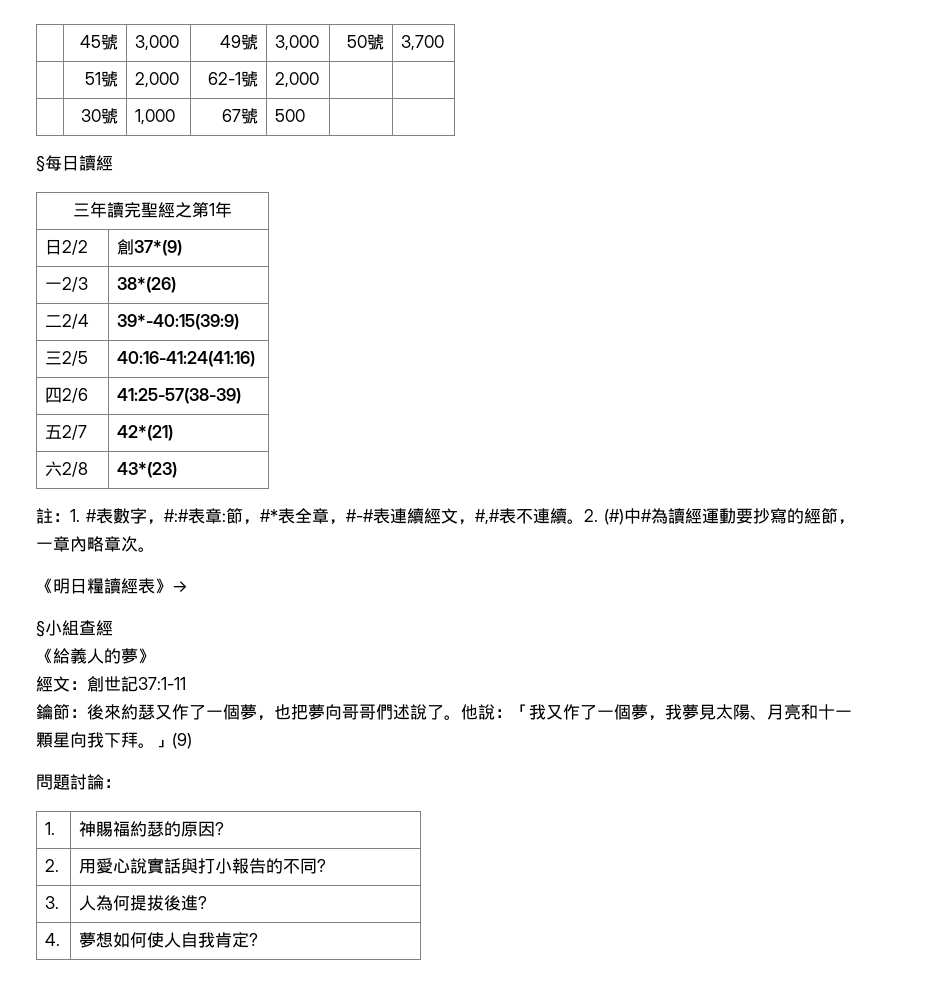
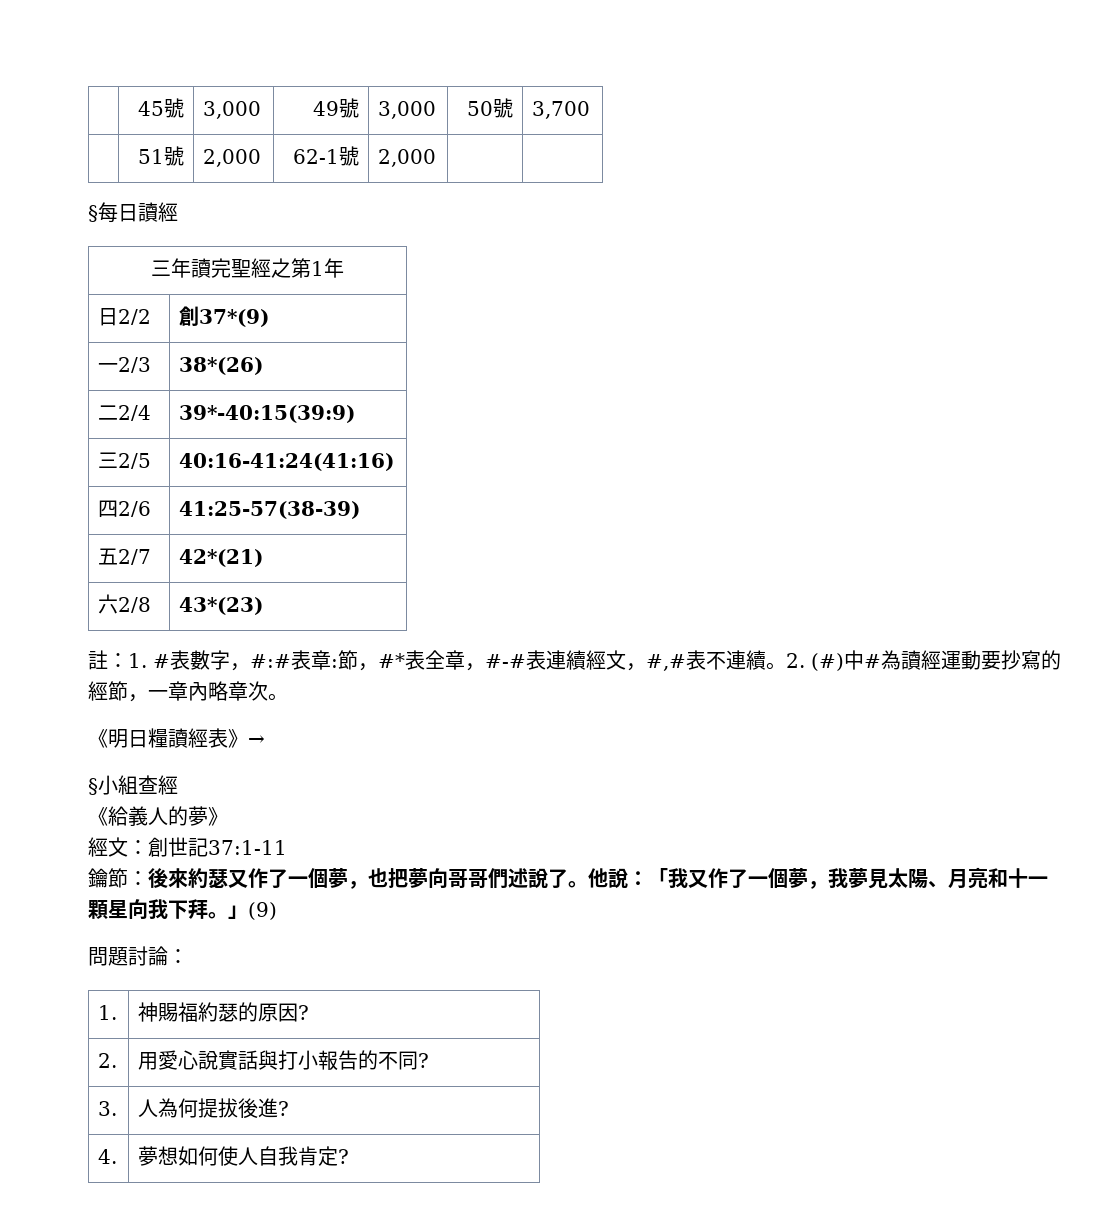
[80,108,118,124] [135,109,176,125] [221,108,258,124] [275,109,306,122] // | 30號 | 1,000 | 67號 | 500 | | -> (437, 158) none

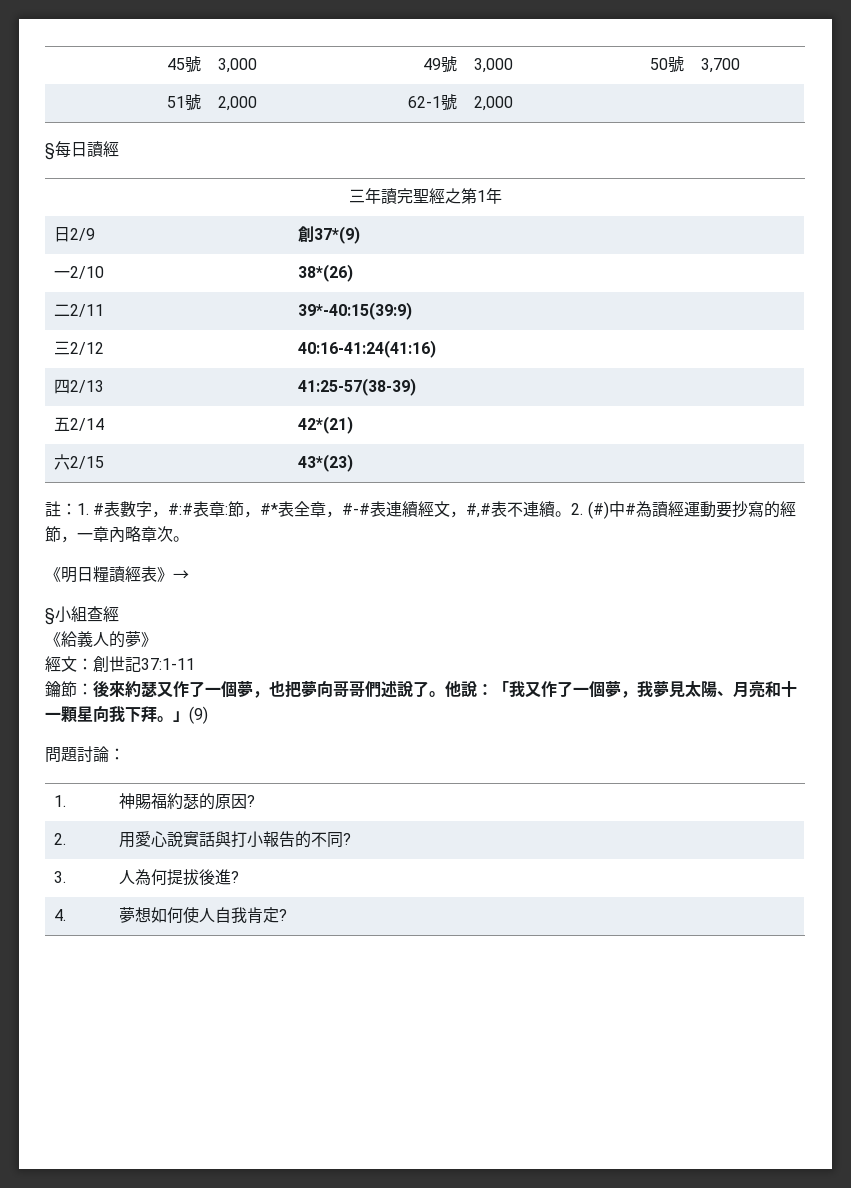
[118,309,152,325] 2/2 -> [70,228,96,241] 2/9
[118,357,152,373] 2/3 -> [70,266,105,279] 2/10
[118,405,152,421] 2/4 -> [70,304,105,317] 2/11
[118,453,152,469] 2/5 -> [70,342,105,355] 2/12
[118,501,152,517] 2/6 -> [70,380,105,393] 2/13
[118,549,152,565] 2/7 -> [70,418,105,431] 2/14
[118,597,152,613] 2/8 -> [70,456,105,469] 2/15

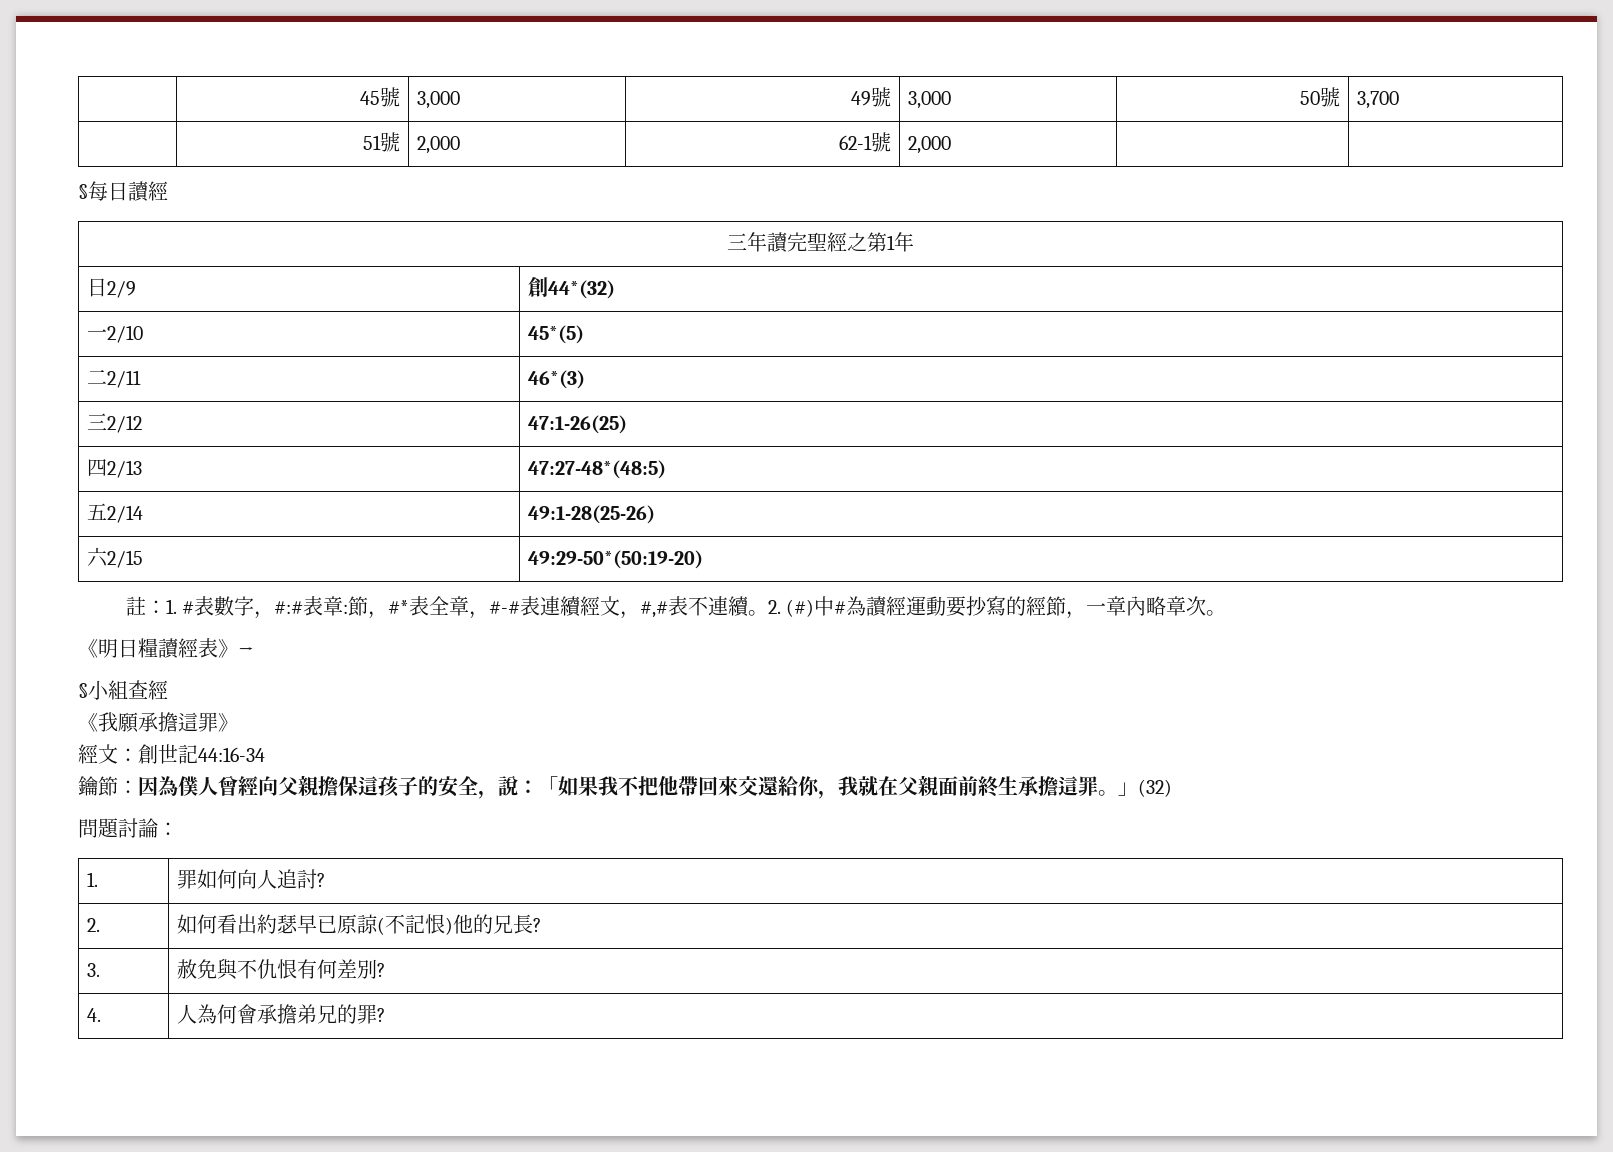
[314,226,361,244] 37*(9) -> [548,280,616,299] 44*(32)
[298,264,354,282] 38*(26) -> [528,325,585,344] 45*(5)
[298,302,413,320] 39*-40:15(39:9) -> [528,370,586,389] 46*(3)
[298,340,437,358] 40:16-41:24(41:16) -> [528,415,628,434] 47:1-26(25)
[298,378,417,396] 41:25-57(38-39) -> [528,460,667,479] 47:27-48*(48:5)
[298,416,354,434] 42*(21) -> [528,505,656,524] 49:1-28(25-26)
[298,454,354,472] 43*(23) -> [528,550,704,569] 49:29-50*(50:19-20)
[61,631,141,648] 給義人的夢 -> [98,712,218,733] 我願承擔這罪
[141,658,195,670] 37:1-11 -> [198,747,265,762] 44:16-34
[93,680,797,698] [45,706,208,724] [45,746,125,763] [54,795,67,807] [119,793,256,810] [54,833,67,845] [119,831,352,848] [54,871,67,883] [119,869,240,886] [54,909,67,921] [119,907,280,923] 後來約瑟又作了一個夢，也把夢向哥哥們述說了。他說：「我又作了一個夢，我夢見太陽、月亮和十一顆星向我下拜。」(9) // 問題討論： // 1. | 神賜福約瑟的原因? // 2. | 用愛心說實話與打小報告的不同? // 3. | 人為何提拔後進? // 4. | 夢想如何使人自我肯定 -> [138,775,1172,799] [78,818,178,838] [87,872,99,887] [177,869,326,889] [87,918,101,932] [177,914,542,935] [87,963,101,977] [177,958,386,980] [87,1008,102,1022] [177,1004,378,1024] 因為僕人曾經向父親擔保這孩子的安全，說：「如果我不把他帶回來交還給你，我就在父親面前終生承擔這罪。」(32) // 問題討論： // 1. | 罪如何向人追討? // 2. | 如何看出約瑟早已原諒(不記恨)他的兄長? // 3. | 赦免與不仇恨有何差別? // 4. | 人為何會承擔弟兄的罪

